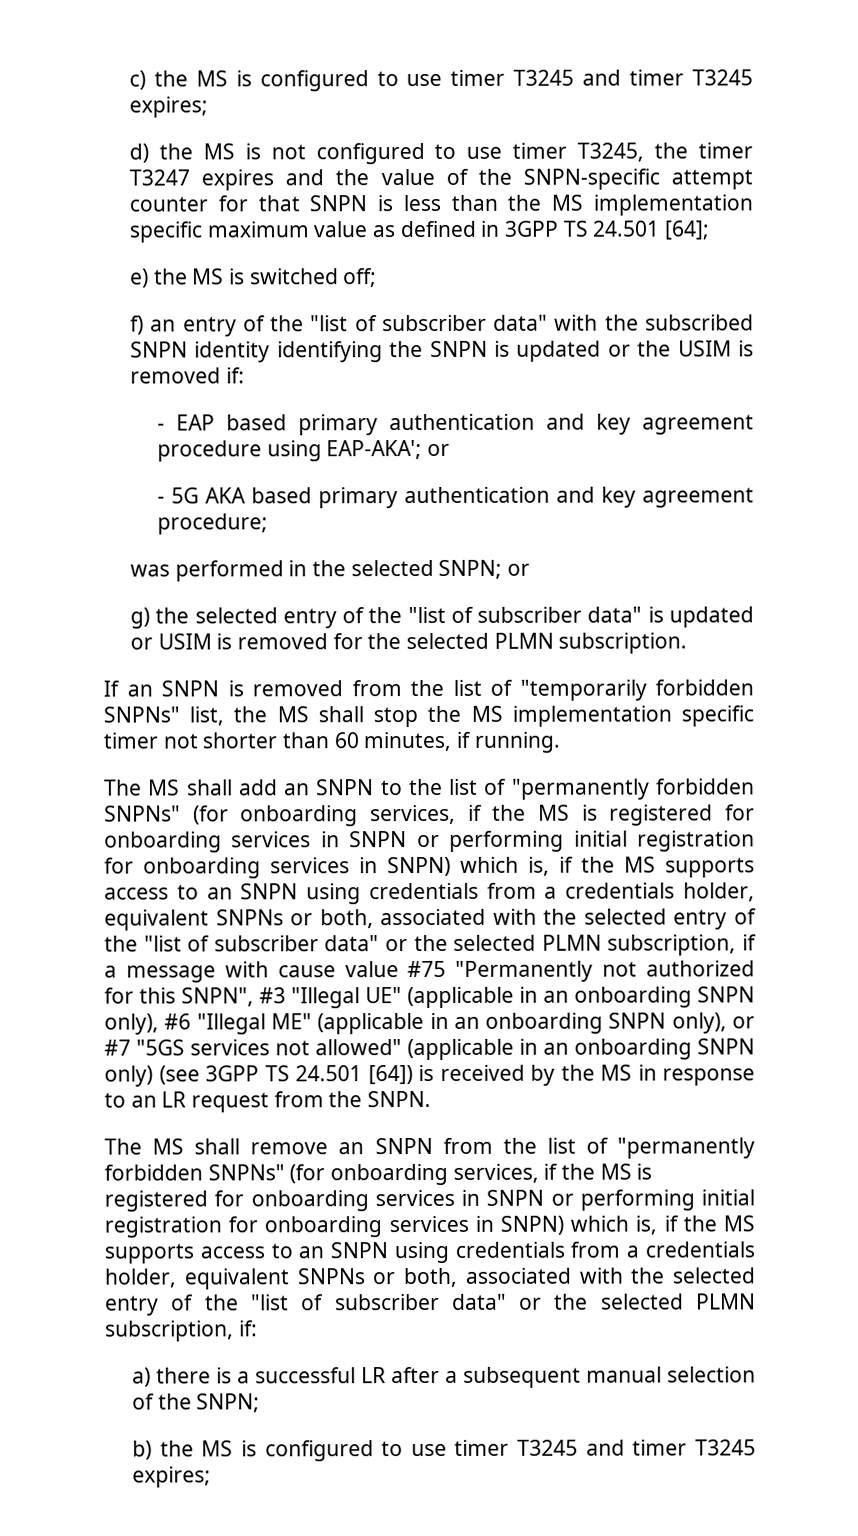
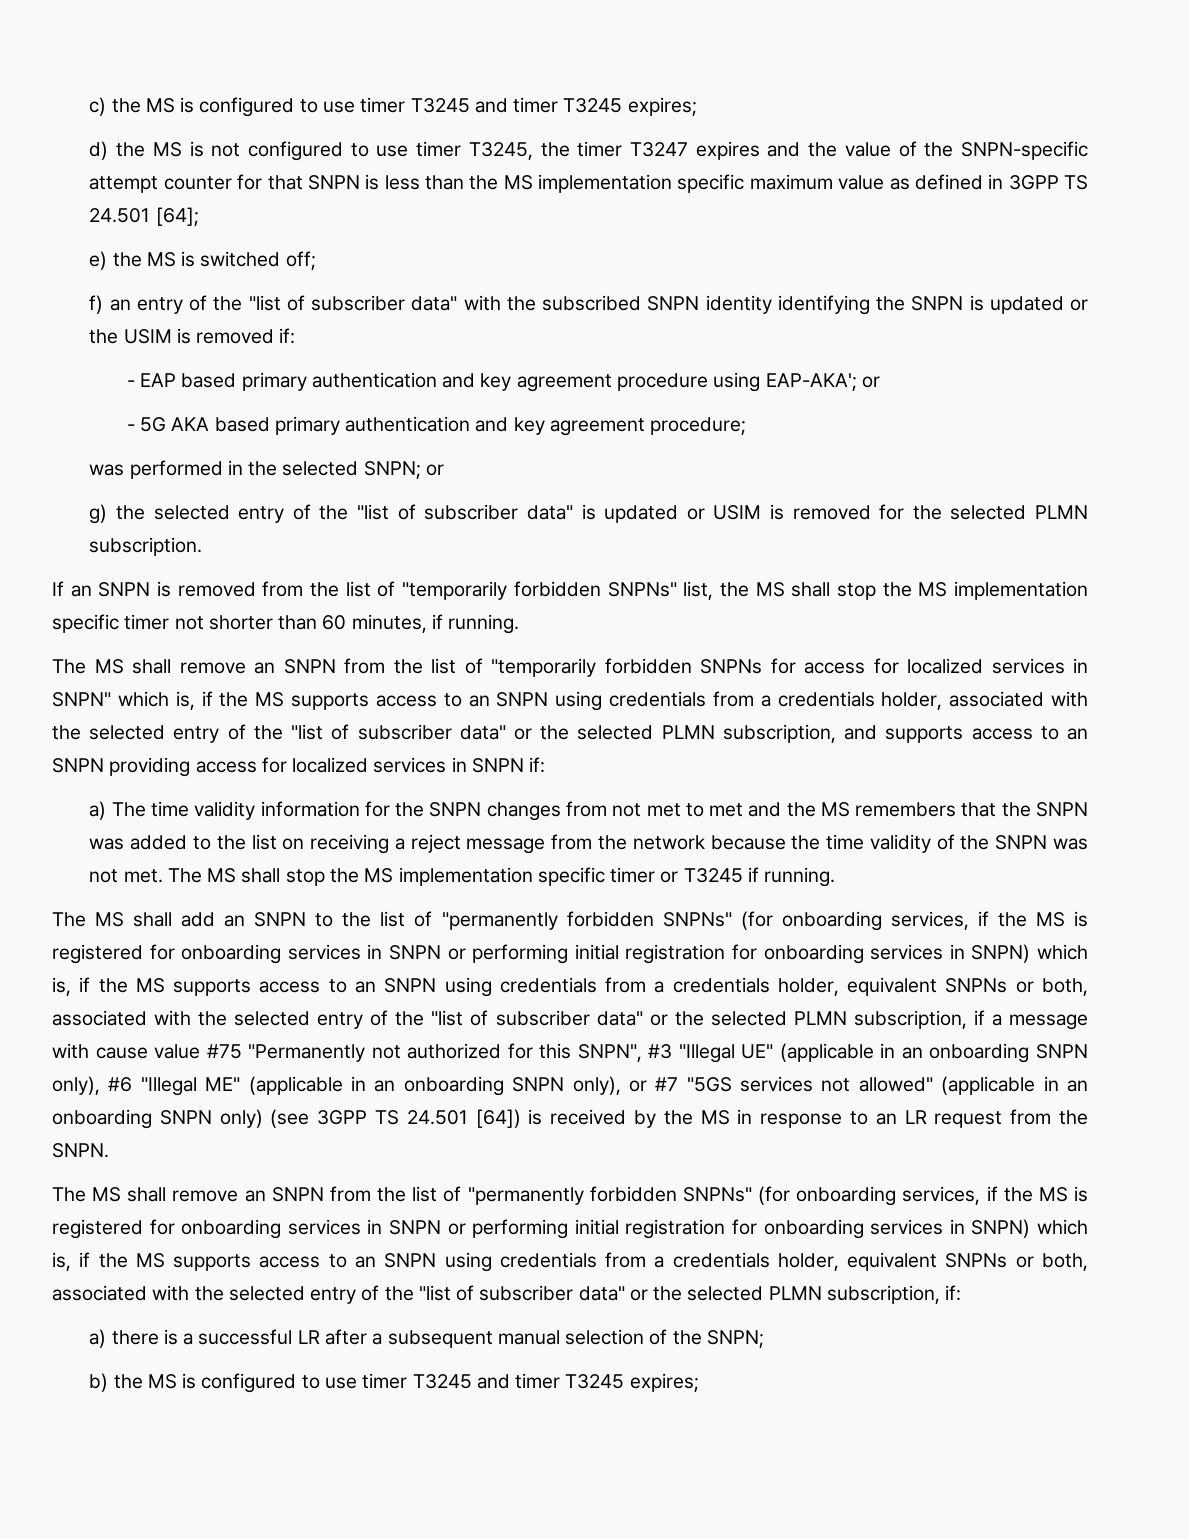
(560, 742) none -> [52,658,1088,677] [52,691,1088,711] [52,724,1088,743] [52,757,546,777] [89,801,1089,821] [89,834,1089,854] [89,867,836,887] // The MS shall remove an SNPN from the list of "temporarily forbidden SNPNs for access for localized services in SNPN" which is, if the MS supports access to an SNPN using credentials from a credentials holder, associated with the selected entry of the "list of subscriber data" or the selected PLMN subscription, and supports access to an SNPN providing access for localized services in SNPN if: // a) The time validity information for the SNPN changes from not met to met and the MS remembers that the SNPN was added to the list on receiving a reject message from the network because the time validity of the SNPN was not met. The MS shall stop the MS implementation specific timer or T3245 if running.

